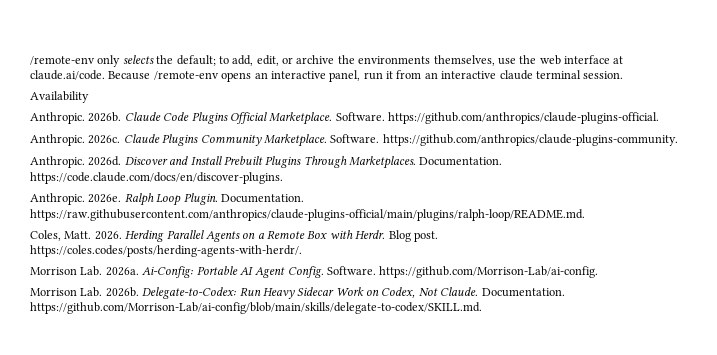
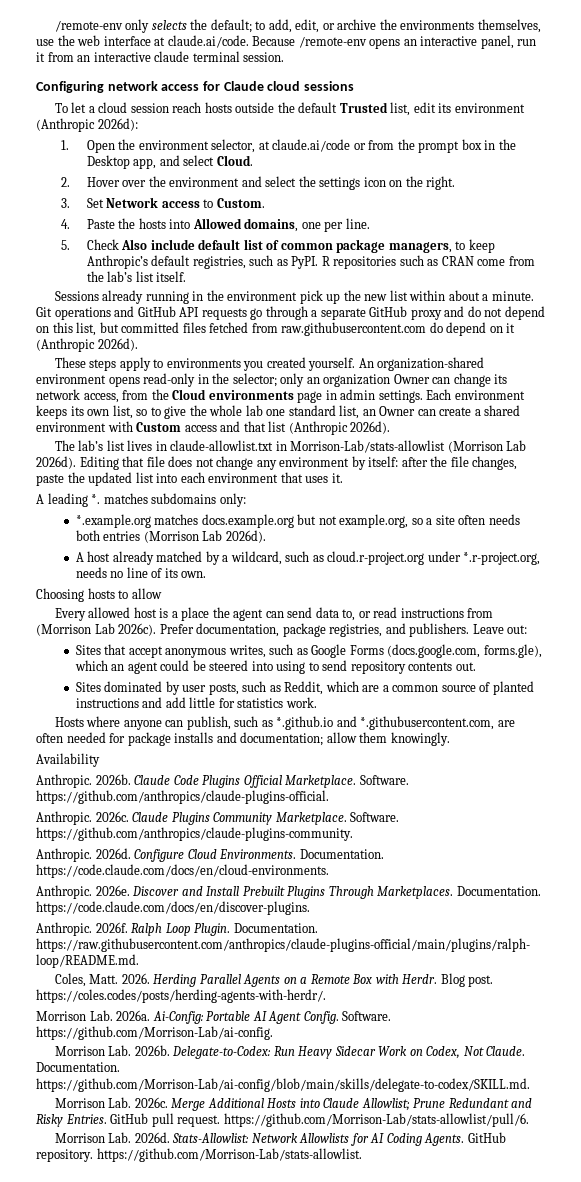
(624, 75) none -> [36,81,354,93] [54,102,525,116] [36,118,138,132] [61,139,516,153] [86,155,253,169] [61,176,456,190] [61,197,265,208] [61,218,370,232] [61,239,495,253] [86,255,535,269] [86,271,187,282] [54,290,534,304] [36,306,545,320] [36,322,516,336] [36,338,138,352] [54,357,485,371] [36,373,508,387] [36,389,525,403] [36,405,521,419] [36,421,391,435] [54,440,527,453] [36,456,518,470] [36,472,343,486] [36,493,246,507] [75,514,520,528] [75,530,266,543] [75,551,541,565] [75,567,207,578] [36,588,162,602] [54,607,494,621] [36,623,528,637] [75,644,542,658] [74,660,476,674] [75,681,534,695] [75,697,317,708] [54,716,515,730] [36,732,450,746] // Configuring network access for Claude cloud sessions // To let a cloud session reach hosts outside the default Trusted list, edit its environment (Anthropic 2026d): // 1. Open the environment selector, at claude.ai/code or from the prompt box in the Desktop app, and select Cloud. // 2. Hover over the environment and select the settings icon on the right. // 3. Set Network access to Custom. // 4. Paste the hosts into Allowed domains, one per line. // 5. Check Also include default list of common package managers, to keep Anthropic’s default registries, such as PyPI. R repositories such as CRAN come from the lab’s list itself. // Sessions already running in the environment pick up the new list within about a minute. Git operations and GitHub API requests go through a separate GitHub proxy and do not depend on this list, but committed files fetched from raw.githubusercontent.com do depend on it (Anthropic 2026d). // These steps apply to environments you created yourself. An organization-shared environment opens read-only in the selector; only an organization Owner can change its network access, from the Cloud environments page in admin settings. Each environment keeps its own list, so to give the whole lab one standard list, an Owner can create a shared environment with Custom access and that list (Anthropic 2026d). // The lab’s list lives in claude-allowlist.txt in Morrison-Lab/stats-allowlist (Morrison Lab 2026d). Editing that file does not change any environment by itself: after the file changes, paste the updated list into each environment that uses it. // A leading *. matches subdomains only: // *.example.org matches docs.example.org but not example.org, so a site often needs both entries (Morrison Lab 2026d). // A host already matched by a wildcard, such as cloud.r-project.org under *.r-project.org, needs no line of its own. // Choosing hosts to allow // Every allowed host is a place the agent can send data to, or read instructions from (Morrison Lab 2026c). Prefer documentation, package registries, and publishers. Leave out: // Sites that accept anonymous writes, such as Google Forms (docs.google.com, forms.gle), which an agent could be steered into using to send repository contents out. // Sites dominated by user posts, such as Reddit, which are a common source of planted instructions and add little for statistics work. // Hosts where anyone can publish, such as *.github.io and *.githubusercontent.com, are often needed for package installs and documentation; allow them knowingly.
(122, 161) none -> [134,849,384,862] [36,864,329,878] [36,885,130,899] Configure Cloud Environments. Documentation. https://code.claude.com/docs/en/cloud-environments. // Anthropic. 2026e.
[88,194,122,203] 2026e. -> [95,922,128,933] 2026f.
(482, 308) none -> [54,1097,533,1111] [36,1113,529,1127] [54,1132,506,1146] [36,1148,362,1162] // Morrison Lab. 2026c. Merge Additional Hosts into Claude Allowlist; Prune Redundant and Risky Entries. GitHub pull request. https://github.com/Morrison-Lab/stats-allowlist/pull/6. // Morrison Lab. 2026d. Stats-Allowlist: Network Allowlists for AI Coding Agents. GitHub repository. https://github.com/Morrison-Lab/stats-allowlist.

